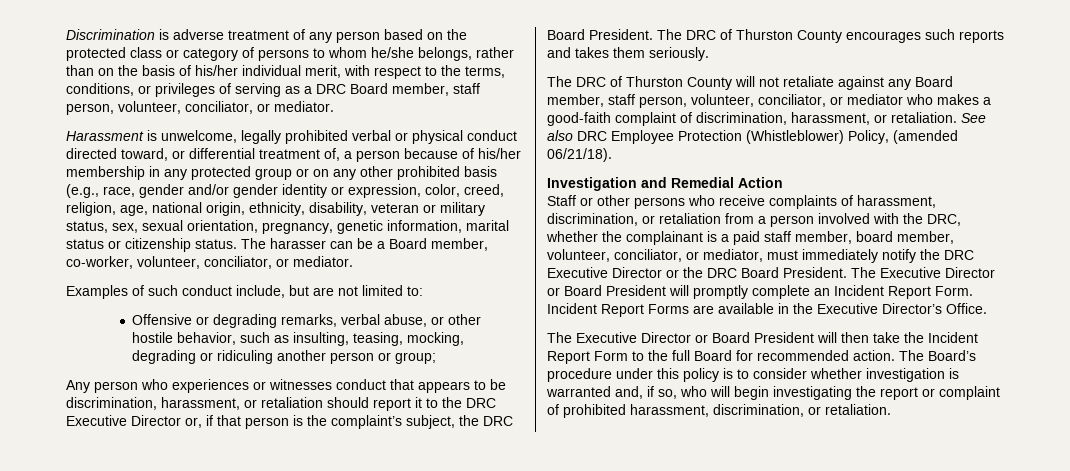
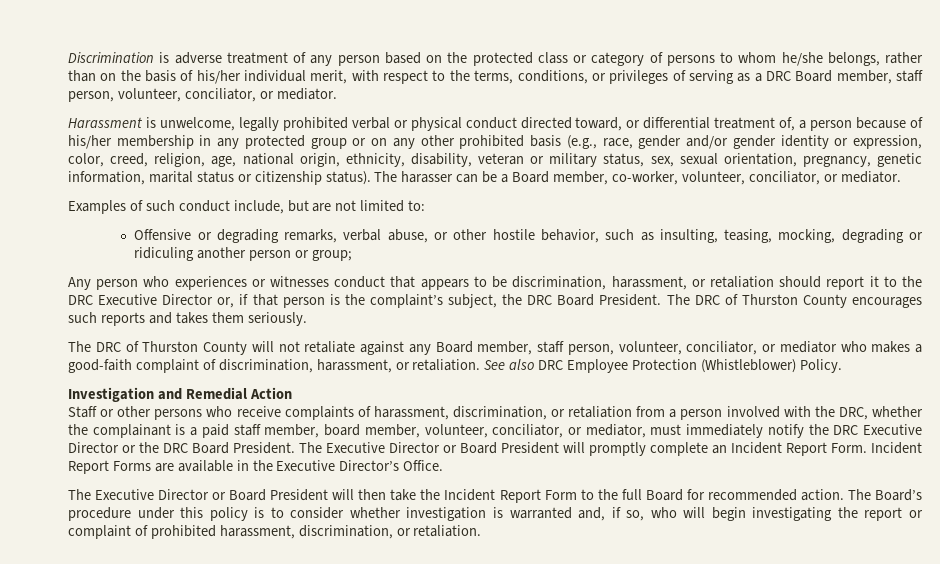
[195,239,237,249] status. -> [325,171,371,185] status).
[848,130,958,144] [547,148,612,162] Policy, (amended 06/21/18). -> [799,359,842,373] Policy.

